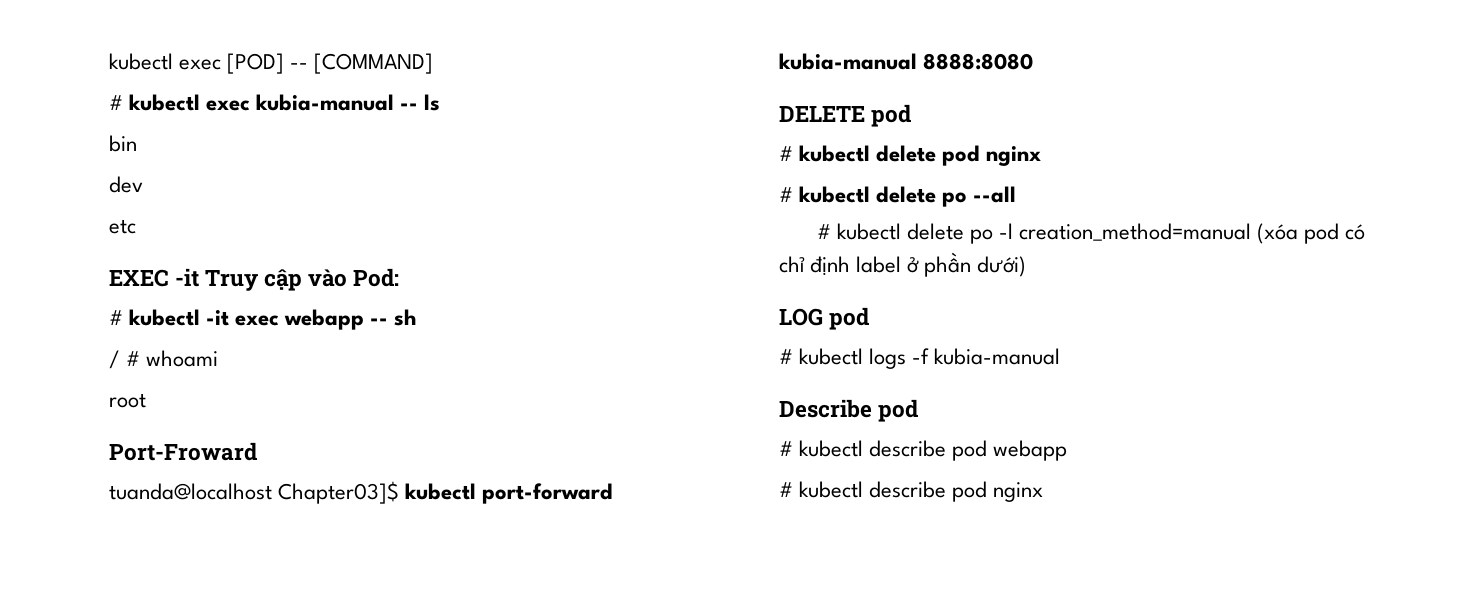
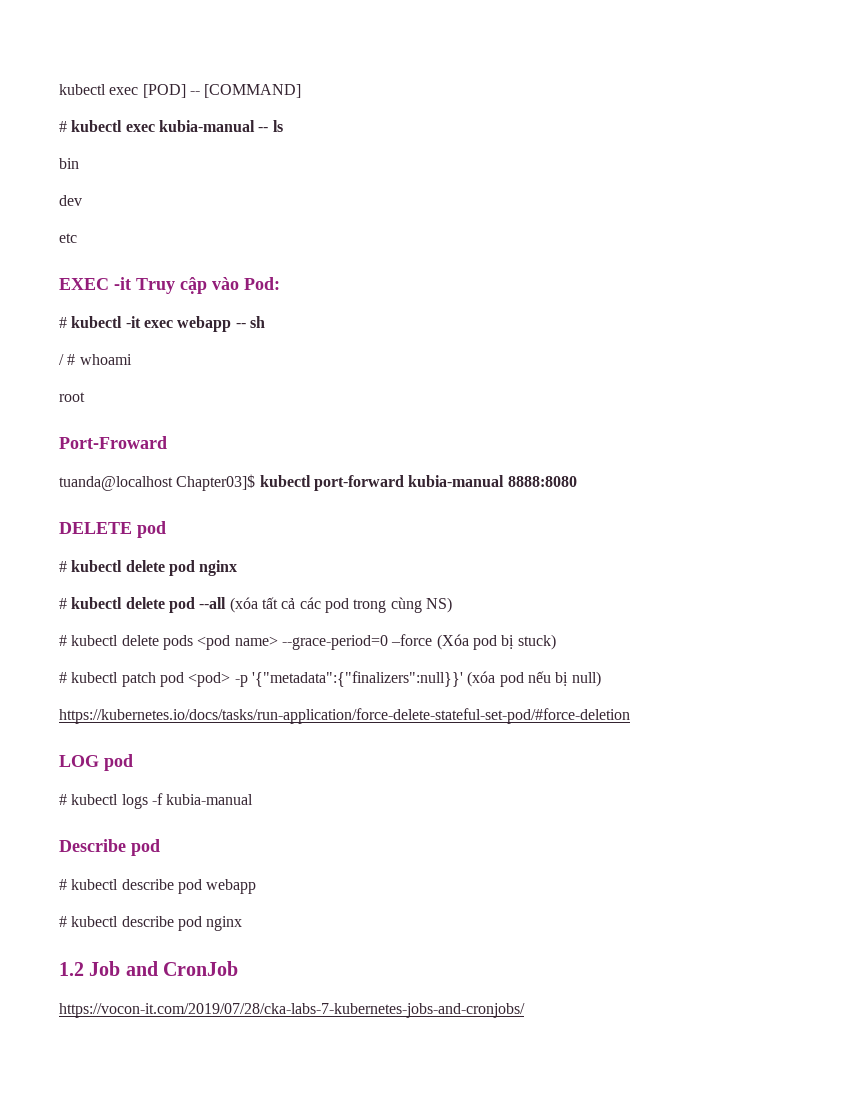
[942,192,968,207] po -> [168,597,195,613] pod
[816,223,1366,244] [779,252,1027,277] // # kubectl delete po -l creation_method=manual (xóa pod có chỉ định label ở phần dưới) -> [229,597,452,613] [59,634,556,650] [59,671,601,687] [59,708,630,724] (xóa tất cả các pod trong cùng NS) // # kubectl delete pods <pod name> --grace-period=0 –force (Xóa pod bị stuck) // # kubectl patch pod <pod> -p '{"metadata":{"finalizers":null}}' (xóa pod nếu bị null) // https://kubernetes.io/docs/tasks/run-application/force-delete-stateful-set-pod/#force-deletion
(1044, 492) none -> [59,961,239,976] [59,1003,525,1018] // 1.2 Job and CronJob // https://vocon-it.com/2019/07/28/cka-labs-7-kubernetes-jobs-and-cronjobs/

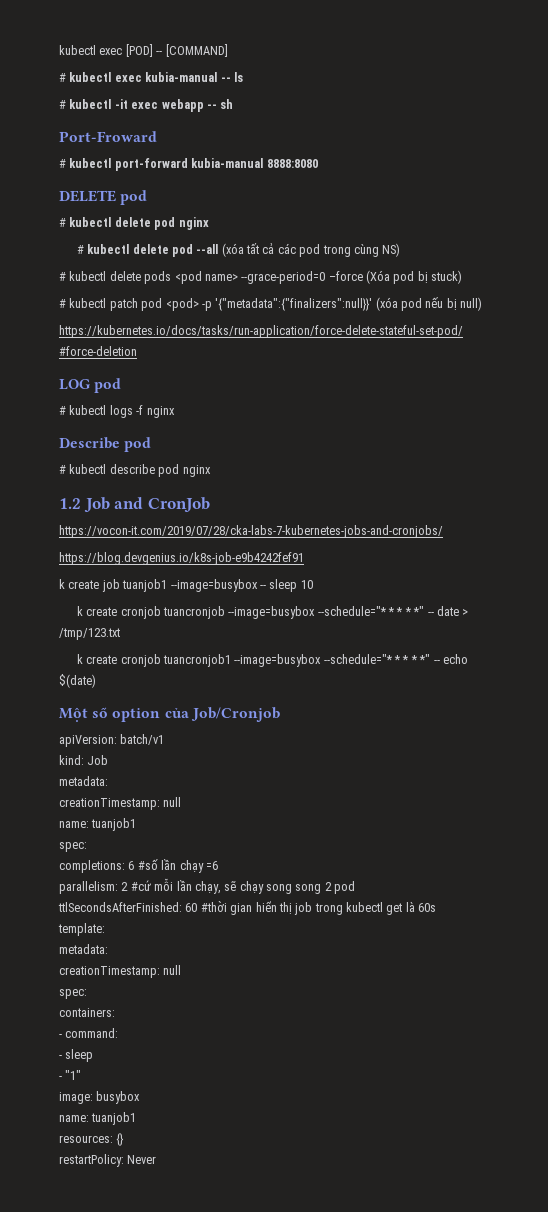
[59,158,79,169] [59,195,82,206] [59,233,77,243] [59,277,280,294] // bin // dev // etc // EXEC -it Truy cập vào Pod: -> (243, 77) none
[59,354,132,365] [59,392,85,402] // / # whoami // root -> (234, 104) none
[59,474,256,491] tuanda@localhost Chapter03]$ -> [59,159,66,168] #
[166,794,254,805] kubia-manual -> [146,406,175,418] nginx
[59,879,257,894] // # kubectl describe pod webapp -> (152, 444) none
(525, 1010) none -> [59,552,304,565] [59,579,313,592] [76,606,469,619] [59,628,120,640] [76,654,468,667] [59,674,96,688] [59,707,280,722] [59,734,165,747] [59,755,109,765] [59,776,108,786] [59,797,182,810] [59,818,137,831] [59,842,87,852] [59,859,218,873] [59,878,356,894] [58,901,437,915] [58,923,105,936] [59,944,108,954] [59,965,182,978] [59,989,87,999] [59,1008,115,1017] [59,1028,119,1038] [59,1049,94,1062] [59,1070,82,1080] [59,1091,141,1104] [59,1112,137,1125] [59,1133,125,1146] [59,1154,157,1167] // https://blog.devgenius.io/k8s-job-e9b4242fef91 // k create job tuanjob1 --image=busybox -- sleep 10 // k create cronjob tuancronjob --image=busybox --schedule="* * * * *" -- date > /tmp/123.txt // k create cronjob tuancronjob1 --image=busybox --schedule="* * * * *" -- echo $(date) // Một số option của Job/Cronjob // apiVersion: batch/v1 // kind: Job // metadata: // creationTimestamp: null // name: tuanjob1 // spec: // completions: 6 #số lần chạy =6 // parallelism: 2 #cứ mỗi lần chạy, sẽ chạy song song 2 pod // ttlSecondsAfterFinished: 60 #thời gian hiển thị job trong kubectl get là 60s // template: // metadata: // creationTimestamp: null // spec: // containers: // - command: // - sleep // - "1" // image: busybox // name: tuanjob1 // resources: {} // restartPolicy: Never

